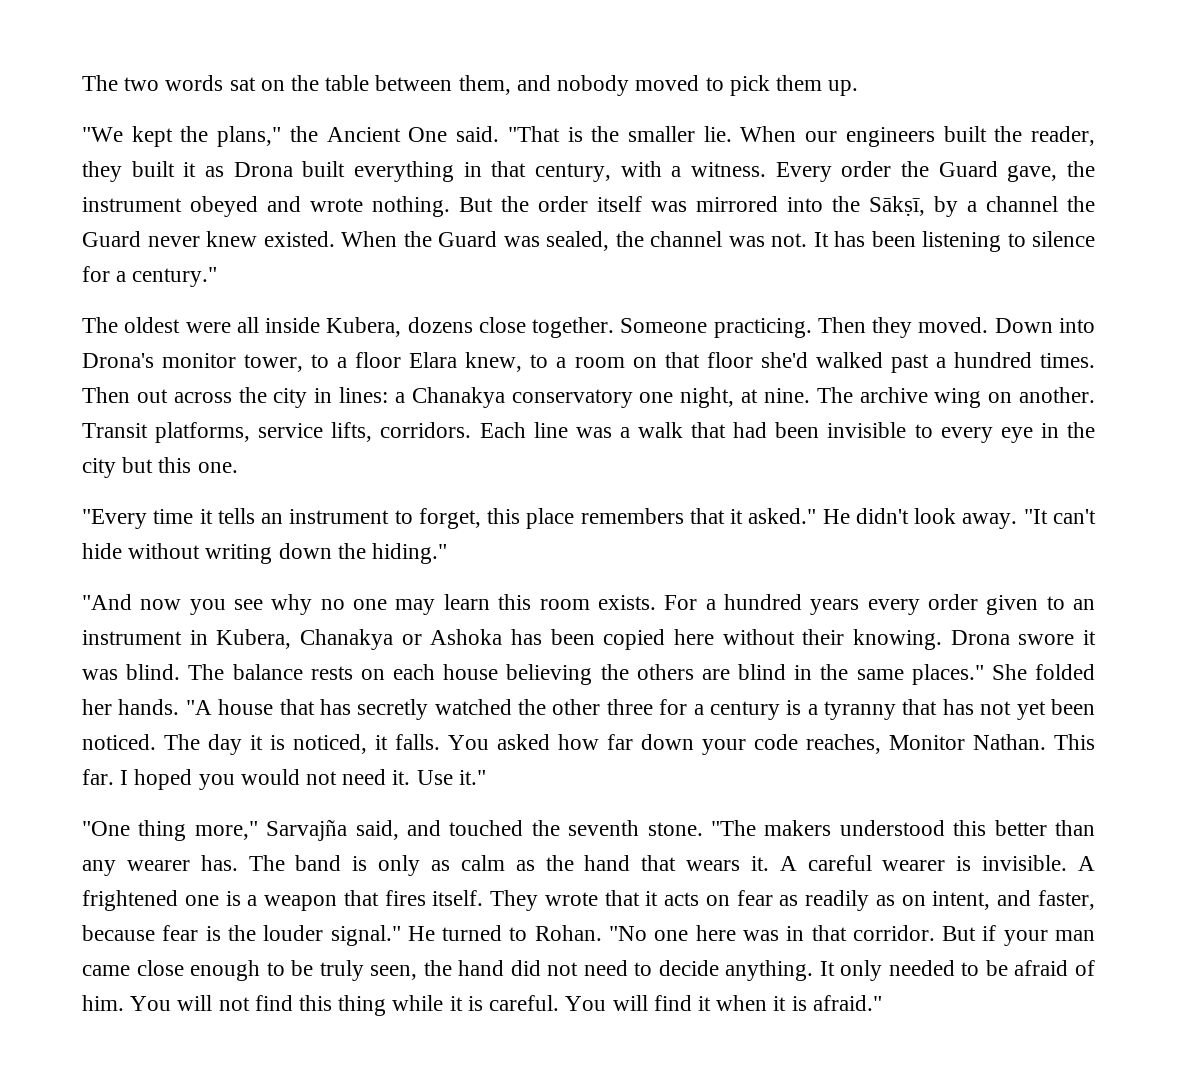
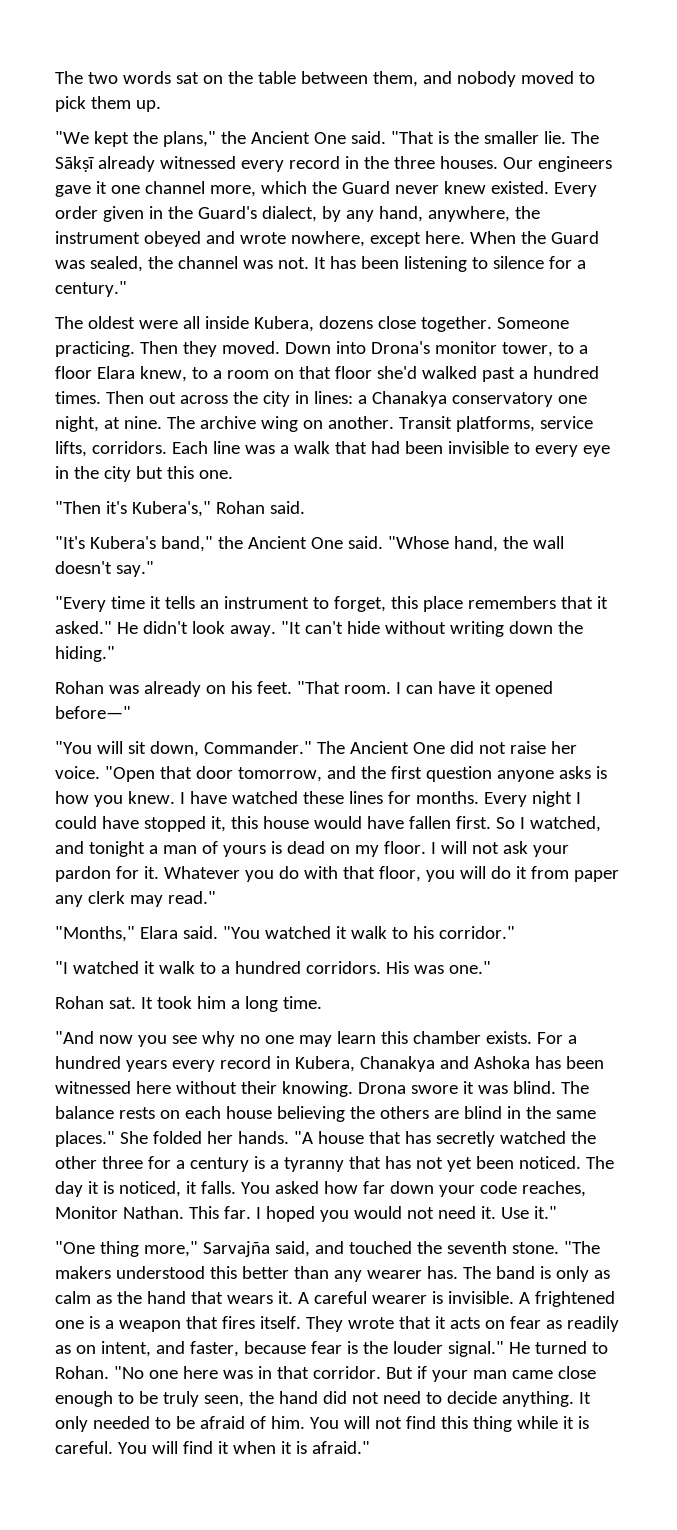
[740,126,1095,147] [82,161,1058,182] When our engineers built the reader, they built it as Drona built everything in that century, with a witness. Every order the Guard gave, -> [570,131,599,144] [55,156,612,172] [55,181,597,197] [55,206,510,222] The Sākṣī already witnessed every record in the three houses. Our engineers gave it one channel more, which the Guard never knew existed. Every order given in the Guard's dialect, by any hand, anywhere,
[372,196,1095,217] [82,231,335,247] nothing. But the order itself was mirrored into the Sākṣī, by a channel the Guard never knew existed. -> [290,231,465,247] nowhere, except here.
(238, 467) none -> [55,501,305,517] [55,536,564,552] [55,561,154,577] // "Then it's Kubera's," Rohan said. // "It's Kubera's band," the Ancient One said. "Whose hand, the wall doesn't say."
(448, 553) none -> [55,681,553,697] [55,706,131,719] [55,741,577,757] [55,766,607,782] [55,791,581,807] [55,816,601,832] [55,841,569,857] [55,866,619,882] [55,891,216,907] [55,926,515,942] [55,961,491,974] [55,996,322,1012] // Rohan was already on his feet. "That room. I can have it opened before—" // "You will sit down, Commander." The Ancient One did not raise her voice. "Open that door tomorrow, and the first question anyone asks is how you knew. I have watched these lines for months. Every night I could have stopped it, this house would have fallen first. So I watched, and tonight a man of yours is dead on my floor. I will not ask your pardon for it. Whatever you do with that floor, you will do it from paper any clerk may read." // "Months," Elara said. "You watched it walk to his corridor." // "I watched it walk to a hundred corridors. His was one." // Rohan sat. It took him a long time.
[539,599,590,610] room -> [412,1031,481,1044] chamber
[927,594,1096,615] [82,630,182,645] order given to an instrument -> [219,1056,271,1069] record
[401,634,422,645] or -> [439,1056,469,1069] and
[603,629,666,650] copied -> [55,1081,131,1094] witnessed

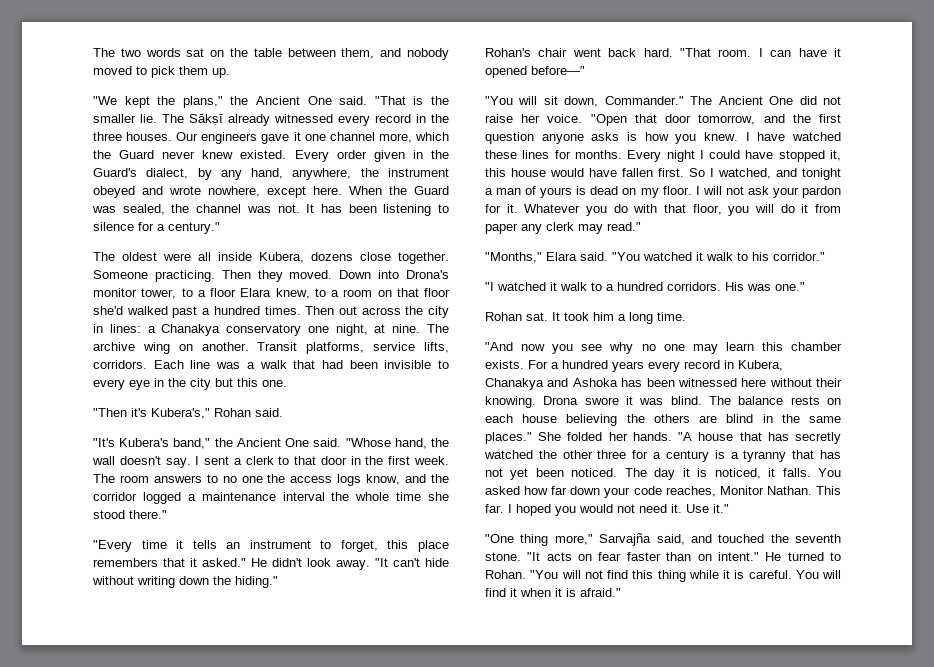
[115,561,154,577] say." -> [165,456,450,468] [93,474,450,486] [93,492,449,504] [93,510,167,519] say. I sent a clerk to that door in the first week. The room answers to no one the access logs know, and the corridor logged a maintenance interval the whole time she stood there."
[55,681,292,697] Rohan was already on his feet. -> [485,48,673,57] Rohan's chair went back hard.
[563,1241,600,1254] [55,1266,610,1282] [55,1291,615,1307] [55,1316,619,1332] [55,1341,608,1357] [55,1366,596,1382] [55,1391,591,1407] [55,1416,339,1432] "The makers understood this better than any wearer has. The band is only as calm as the hand that wears it. A careful wearer is invisible. A frightened one is a weapon that fires itself. They wrote that it acts on fear as readily as on intent, and faster, because fear is the louder signal." He turned to Rohan. "No one here was in that corridor. But if your man came close enough to be truly seen, the hand did not need to decide anything. It only needed to be afraid of him. You -> [527,552,841,561] [485,570,559,579] "It acts on fear faster than on intent." He turned to Rohan. "You

